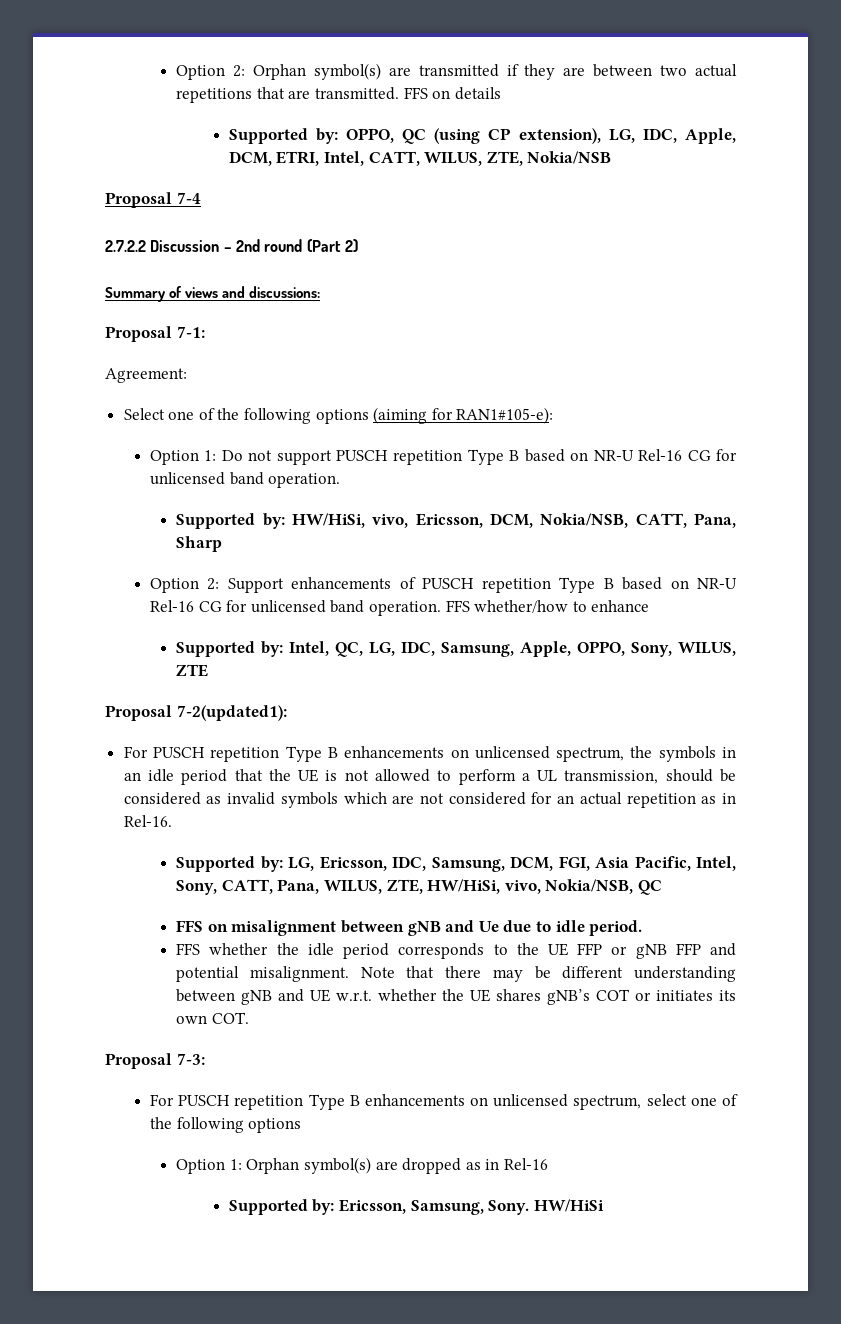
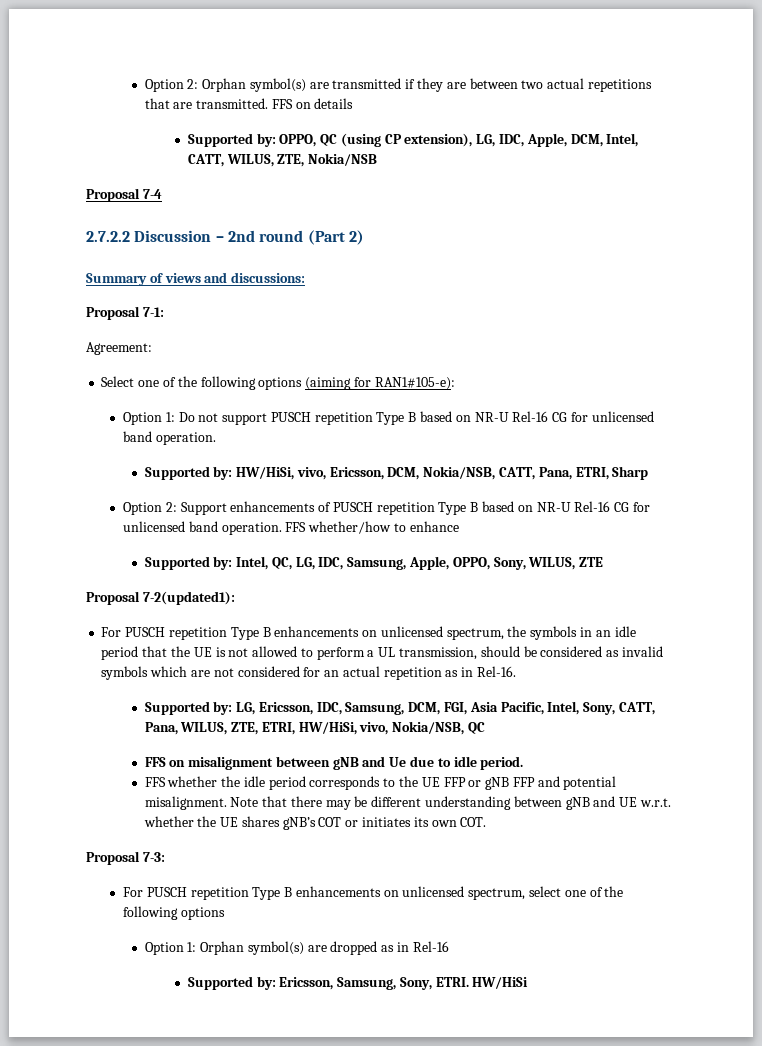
[276,151,320,166] ETRI, -> (603, 140) none
(736, 520) none -> [575,467,609,480] ETRI,
(423, 886) none -> [261,722,295,735] ETRI,
[488,1200,530,1215] Sony. -> [399,977,469,990] Sony, ETRI.

